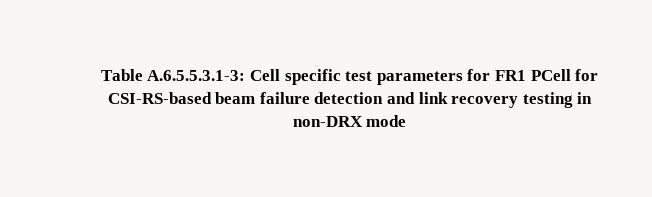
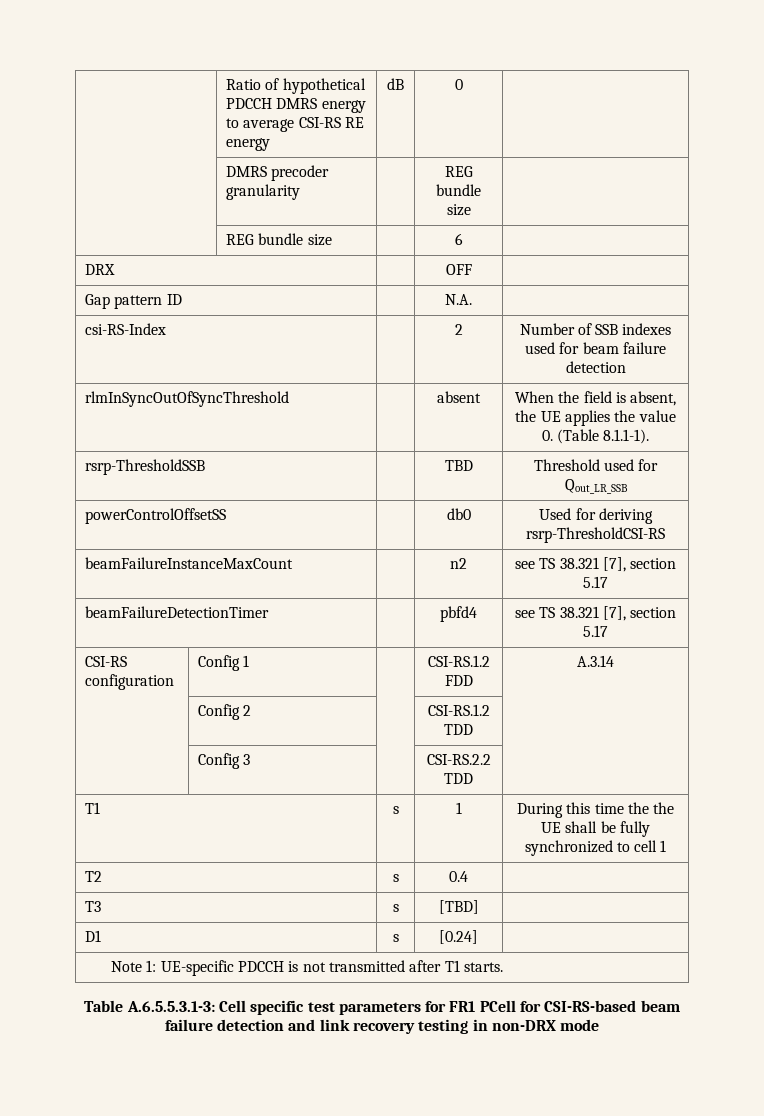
(100, 75) none -> [225,78,366,94] [225,98,366,113] [225,117,364,132] [225,138,270,151] [387,78,404,90] [454,79,463,90] [225,165,330,181] [225,184,300,200] [444,166,473,177] [436,184,481,196] [446,204,471,216] [225,233,332,246] [454,233,463,245] [84,264,115,275] [445,264,472,275] [84,294,182,309] [445,294,472,305] [84,323,166,335] [454,324,463,335] [519,323,672,335] [525,342,666,354] [565,361,626,373] [84,391,289,407] [437,391,481,403] [514,391,677,406] [515,410,676,426] [541,429,650,444] [84,459,205,475] [444,460,473,471] [533,459,659,471] [564,479,628,494] [84,508,226,524] [446,508,471,520] [539,508,653,524] [526,527,665,543] [84,557,293,569] [450,558,467,569] [514,557,677,572] [583,576,608,588] [84,606,269,618] [440,606,477,622] [514,606,677,621] [583,625,608,637] [84,656,127,667] [84,674,174,690] [197,655,250,671] [427,655,490,667] [444,675,473,686] [577,655,614,667] [197,704,252,720] [427,704,490,716] [444,724,473,735] [197,753,251,769] [426,754,491,765] [444,773,473,784] [84,802,100,814] [392,806,399,814] [455,802,462,814] [516,802,675,818] [541,821,650,837] [524,840,667,856] [84,871,102,882] [392,874,399,882] [449,871,468,882] [84,901,101,912] [392,904,399,912] [438,900,479,914] [84,930,101,942] [392,934,399,942] [439,930,478,944] [110,960,503,976] | Ratio of hypothetical PDCCH DMRS energy to average CSI-RS RE energy | dB | 0 | // | DMRS precoder granularity | | REG bundle size | // | REG bundle size | | 6 | // DRX | | OFF | // Gap pattern ID | | N.A. | // csi-RS-Index | | 2 | Number of SSB indexes used for beam failure detection // rlmInSyncOutOfSyncThreshold | | absent | When the field is absent, the UE applies the value 0. (Table 8.1.1-1). // rsrp-ThresholdSSB | | TBD | Threshold used for Qout_LR_SSB // powerControlOffsetSS | | db0 | Used for deriving rsrp-ThresholdCSI-RS // beamFailureInstanceMaxCount | | n2 | see TS 38.321 [7], section 5.17 // beamFailureDetectionTimer | | pbfd4 | see TS 38.321 [7], section 5.17 // CSI-RS configuration | Config 1 | | CSI-RS.1.2 FDD | A.3.14 // | Config 2 | | CSI-RS.1.2 TDD | // | Config 3 | | CSI-RS.2.2 TDD | // T1 | s | 1 | During this time the the UE shall be fully synchronized to cell 1 // T2 | s | 0.4 | // T3 | s | [TBD] | // D1 | s | [0.24] | // Note 1: UE-specific PDCCH is not transmitted after T1 starts. //

